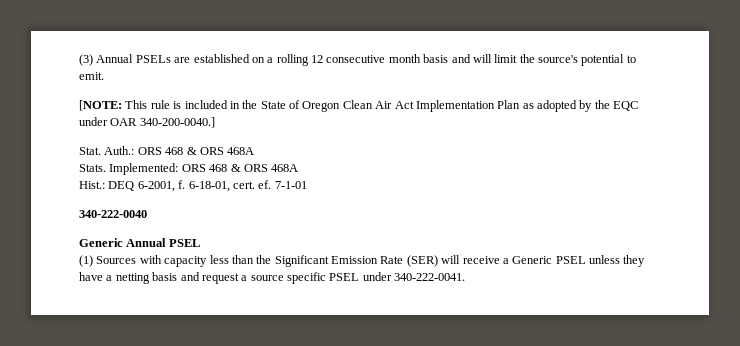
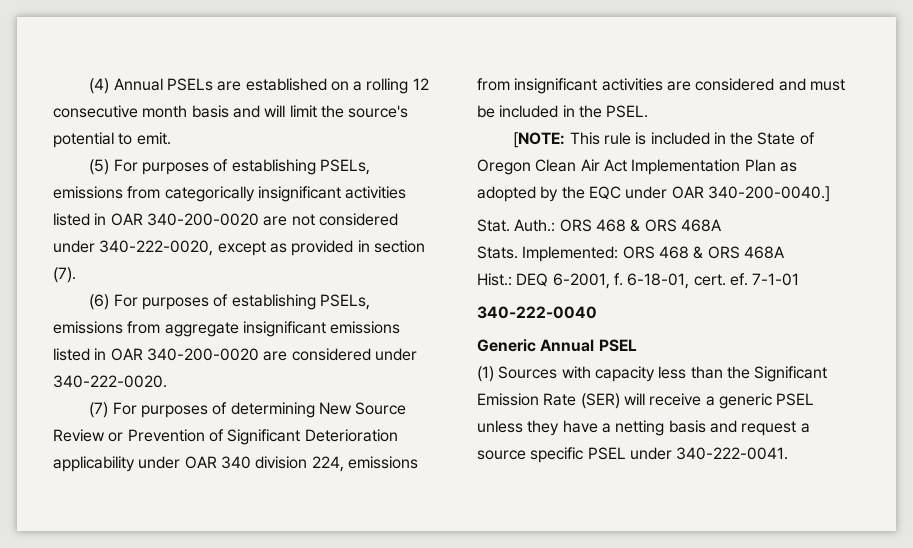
[79,54,93,66] (3) -> [89,78,110,94] (4)
(104, 76) none -> [89,159,370,175] [53,186,407,202] [53,213,398,226] [53,240,425,256] [53,267,76,283] [89,294,370,310] [53,321,401,337] [53,348,417,361] [53,375,167,388] [89,402,407,418] [53,429,398,445] [53,456,418,472] [477,78,845,94] [477,105,649,118] // (5) For purposes of establishing PSELs, emissions from categorically insignificant activities listed in OAR 340-200-0020 are not considered under 340-222-0020, except as provided in section (7). // (6) For purposes of establishing PSELs, emissions from aggregate insignificant emissions listed in OAR 340-200-0020 are considered under 340-222-0020. // (7) For purposes of determining New Source Review or Prevention of Significant Deterioration applicability under OAR 340 division 224, emissions from insignificant activities are considered and must be included in the PSEL.
[512,256,553,264] Generic -> [718,393,772,409] generic

